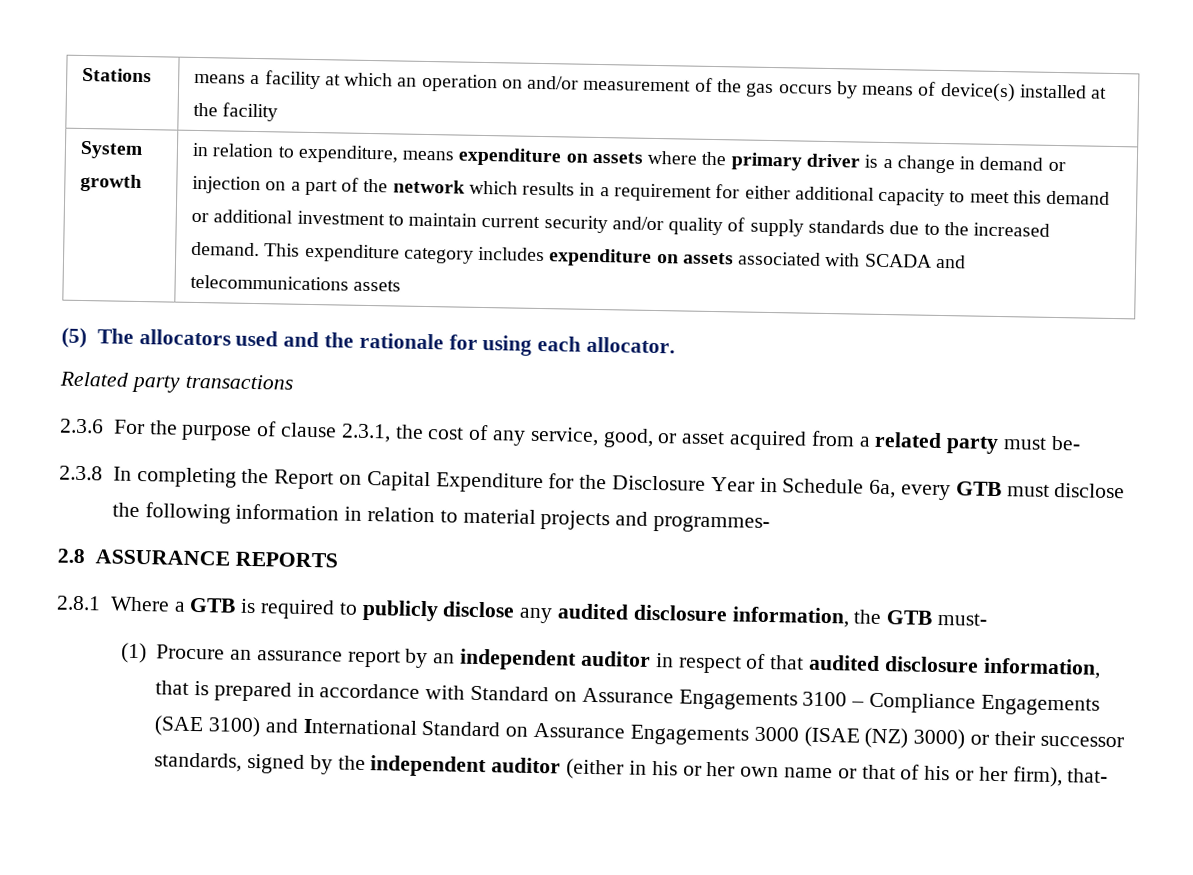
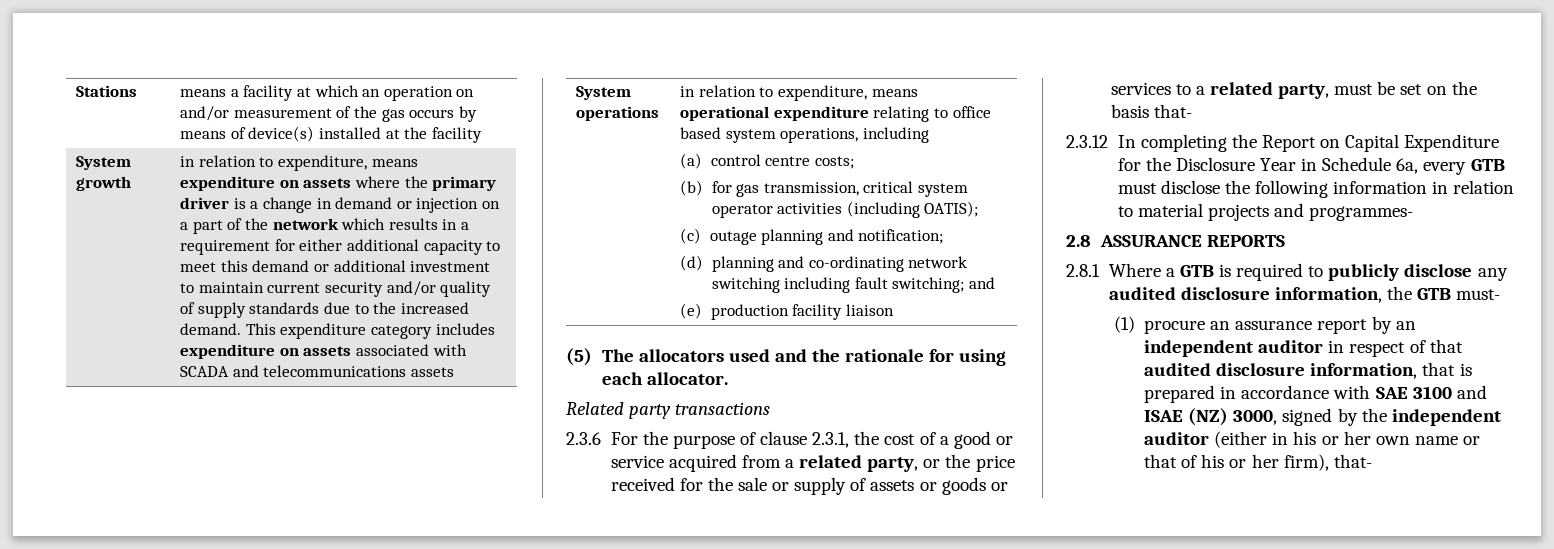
(402, 285) none -> [576,86,632,100] [576,106,660,121] [680,85,918,101] [680,106,991,122] [680,127,929,143] [680,153,854,169] [680,180,969,197] [711,201,979,218] [680,228,944,245] [680,255,968,272] [711,277,996,293] [680,303,894,320] // System operations | in relation to expenditure, means operational expenditure relating to office based system operations, including // (a) control centre costs; // (b) for gas transmission, critical system operator activities (including OATIS); // (c) outage planning and notification; // (d) planning and co-ordinating network switching including fault switching; and // (e) production facility liaison
[491,426,1081,455] [59,465,103,481] any service, good, or asset acquired from a related party must be- // 2.3.8 -> [939,431,1013,449] [610,454,1015,472] [610,477,1008,495] [1110,81,1477,99] [1110,104,1192,118] [1066,135,1108,148] a good or service acquired from a related party, or the price received for the sale or supply of assets or goods or services to a related party, must be set on the basis that- // 2.3.12
[156,644,226,660] Procure -> [1144,320,1206,334] procure
[470,685,1100,716] [154,715,1124,750] [154,752,243,772] Standard on Assurance Engagements 3100 – Compliance Engagements (SAE 3100) and International Standard on Assurance Engagements 3000 (ISAE (NZ) 3000) or their successor standards, -> [1375,385,1487,399] [1144,408,1278,426] SAE 3100 and ISAE (NZ) 3000,

